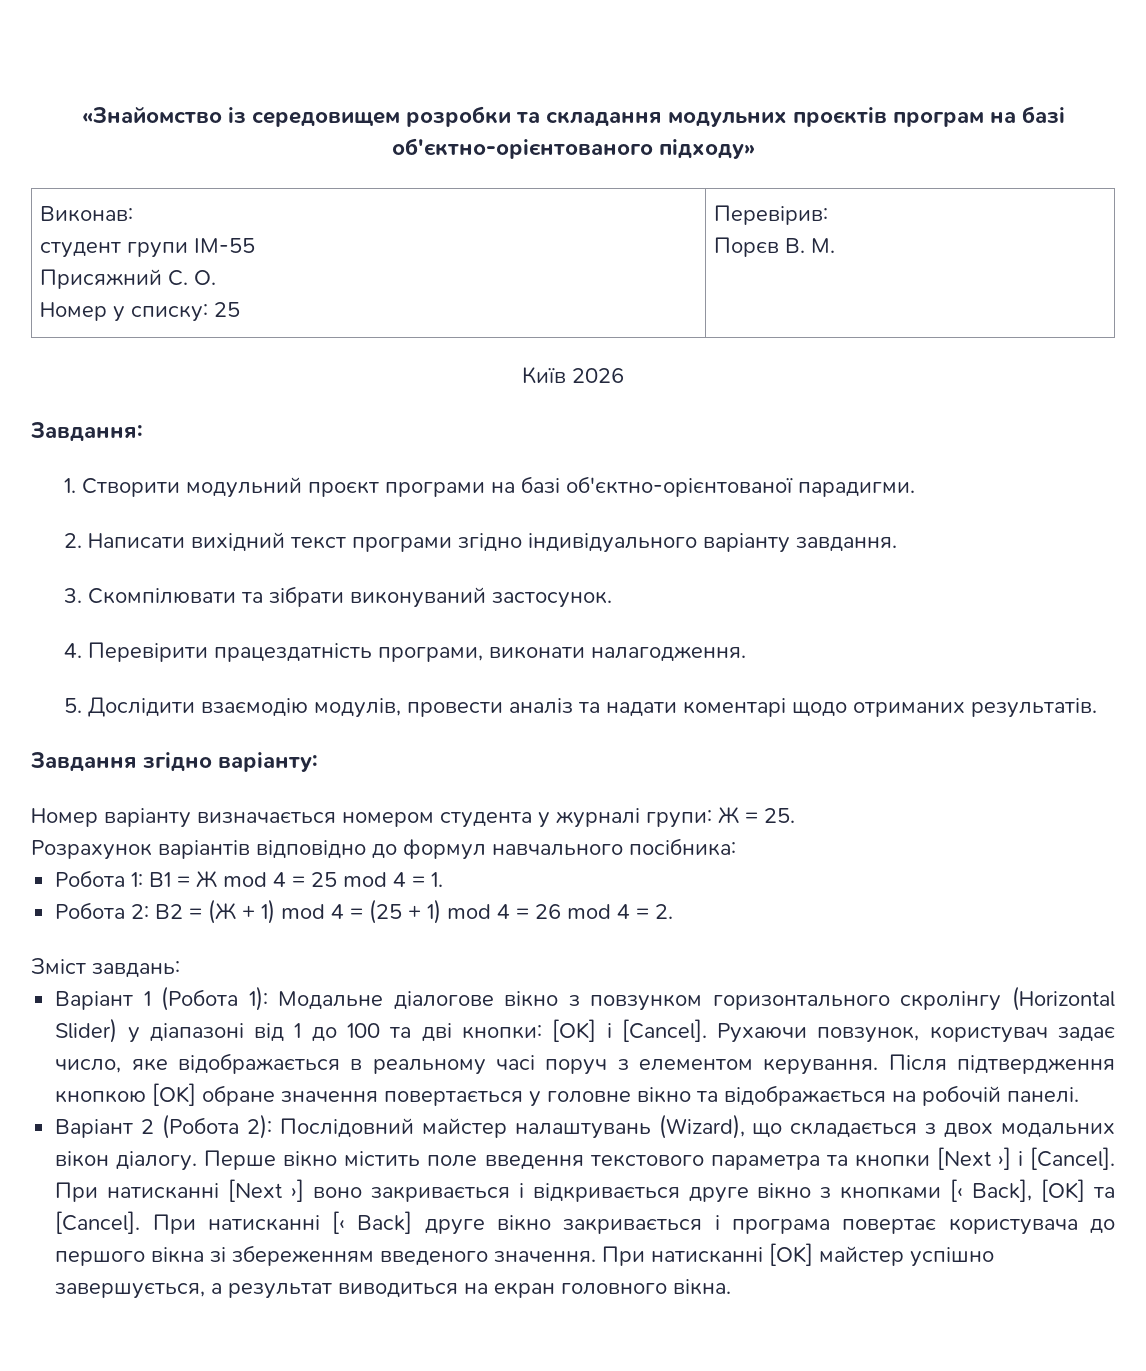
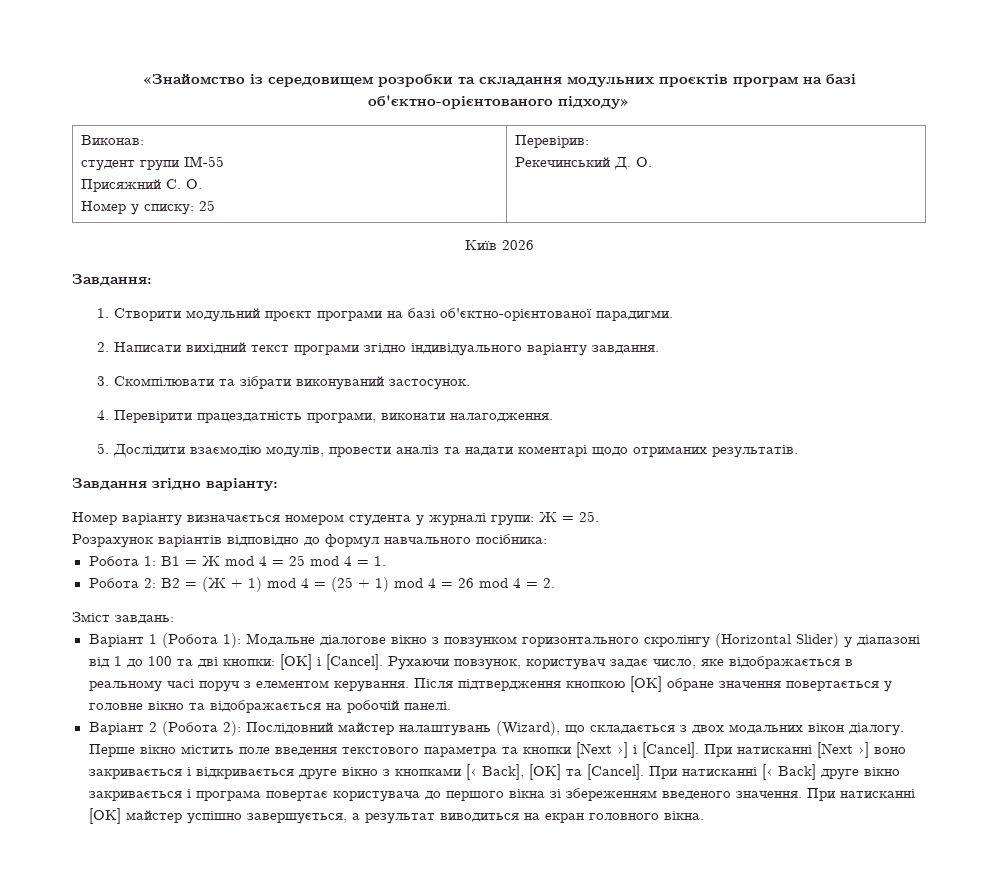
[714,237,836,257] Порєв В. М. -> [514,157,652,170] Рекечинський Д. О.

